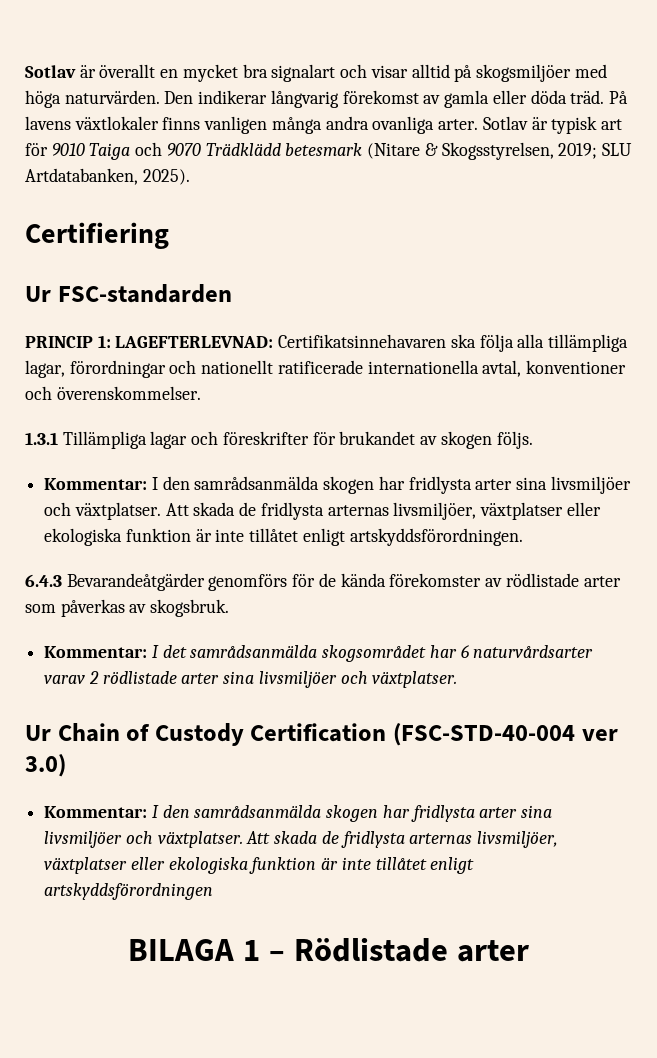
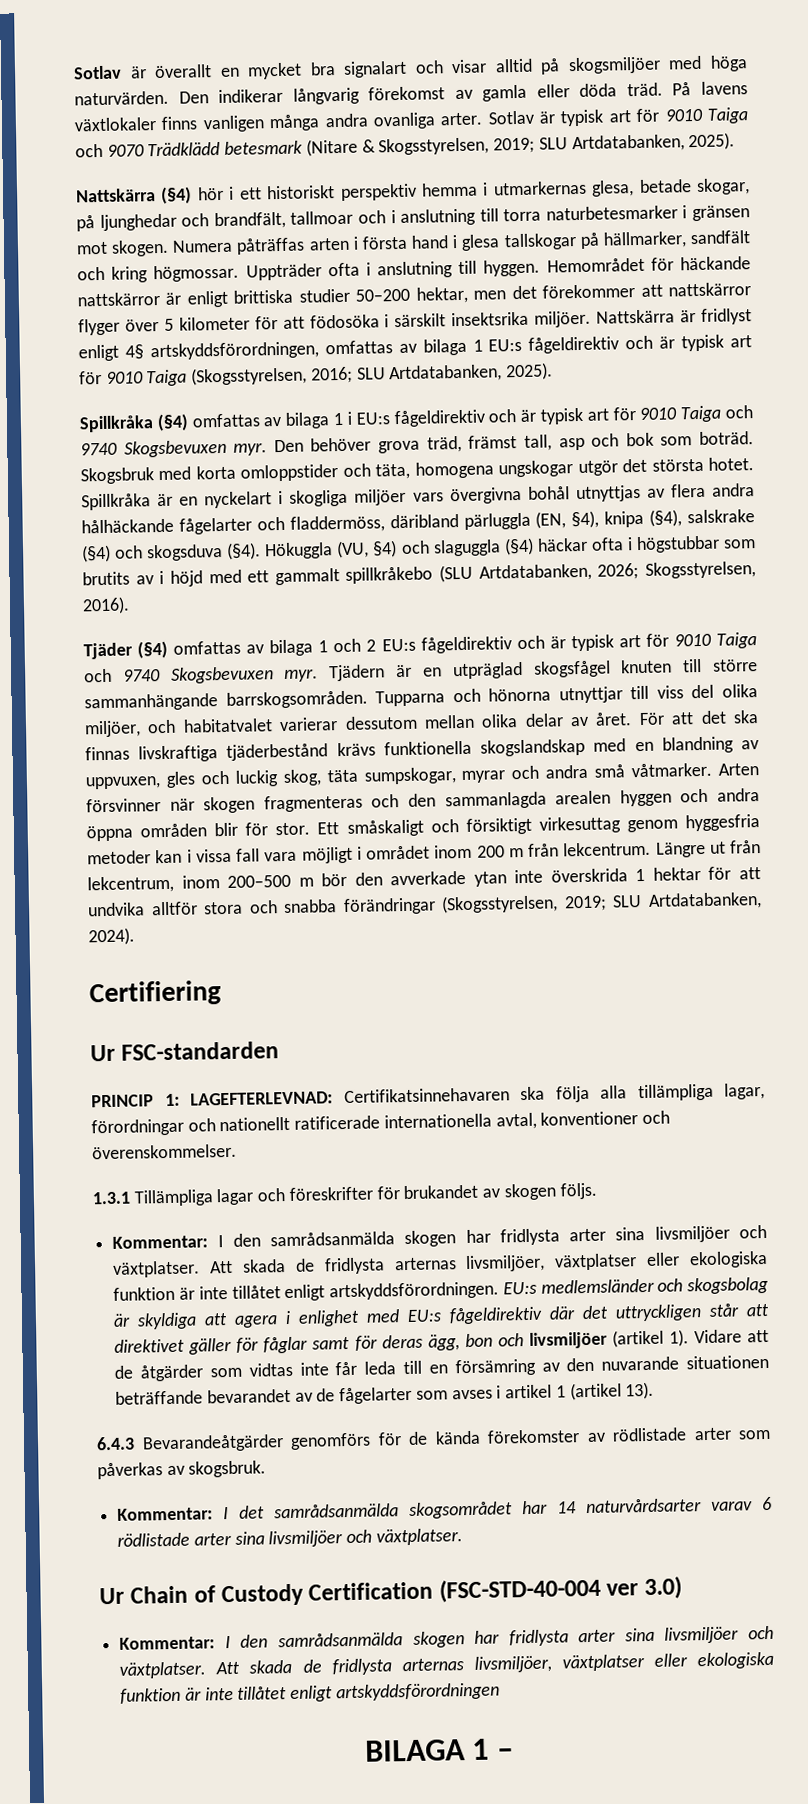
(190, 177) none -> [76,178,750,204] [76,205,750,232] [76,230,751,257] [77,256,751,283] [77,282,751,308] [78,308,752,336] [78,334,752,362] [79,362,554,387] [79,405,753,433] [80,431,755,458] [80,457,754,485] [81,483,756,511] [81,509,755,535] [81,535,756,563] [82,561,756,587] [82,596,130,615] [83,632,757,660] [84,658,759,684] [84,684,758,712] [84,710,759,738] [85,736,759,763] [85,762,759,790] [86,788,761,814] [86,814,760,842] [87,840,761,865] [87,866,762,894] [87,892,762,917] [88,927,135,946] // Nattskärra (§4) hör i ett historiskt perspektiv hemma i utmarkernas glesa, betade skogar, på ljunghedar och brandfält, tallmoar och i anslutning till torra naturbetesmarker i gränsen mot skogen. Numera påträffas arten i första hand i glesa tallskogar på hällmarker, sandfält och kring högmossar. Uppträder ofta i anslutning till hyggen. Hemområdet för häckande nattskärror är enligt brittiska studier 50–200 hektar, men det förekommer att nattskärror flyger över 5 kilometer för att födosöka i särskilt insektsrika miljöer. Nattskärra är fridlyst enligt 4§ artskyddsförordningen, omfattas av bilaga 1 EU:s fågeldirektiv och är typisk art för 9010 Taiga (Skogsstyrelsen, 2016; SLU Artdatabanken, 2025). // Spillkråka (§4) omfattas av bilaga 1 i EU:s fågeldirektiv och är typisk art för 9010 Taiga och 9740 Skogsbevuxen myr. Den behöver grova träd, främst tall, asp och bok som boträd. Skogsbruk med korta omloppstider och täta, homogena ungskogar utgör det största hotet. Spillkråka är en nyckelart i skogliga miljöer vars övergivna bohål utnyttjas av flera andra hålhäckande fågelarter och fladdermöss, däribland pärluggla (EN, §4), knipa (§4), salskrake (§4) och skogsduva (§4). Hökuggla (VU, §4) och slaguggla (§4) häckar ofta i högstubbar som brutits av i höjd med ett gammalt spillkråkebo (SLU Artdatabanken, 2026; Skogsstyrelsen, 2016). // Tjäder (§4) omfattas av bilaga 1 och 2 EU:s fågeldirektiv och är typisk art för 9010 Taiga och 9740 Skogsbevuxen myr. Tjädern är en utpräglad skogsfågel knuten till större sammanhängande barrskogsområden. Tupparna och hönorna utnyttjar till viss del olika miljöer, och habitatvalet varierar dessutom mellan olika delar av året. För att det ska finnas livskraftiga tjäderbestånd krävs funktionella skogslandskap med en blandning av uppvuxen, gles och luckig skog, täta sumpskogar, myrar och andra små våtmarker. Arten försvinner när skogen fragmenteras och den sammanlagda arealen hyggen och andra öppna områden blir för stor. Ett småskaligt och försiktigt virkesuttag genom hyggesfria metoder kan i vissa fall vara möjligt i området inom 200 m från lekcentrum. Längre ut från lekcentrum, inom 200–500 m bör den avverkade ytan inte överskrida 1 hektar för att undvika alltför stora och snabba förändringar (Skogsstyrelsen, 2019; SLU Artdatabanken, 2024).
(523, 537) none -> [502,1276,769,1295] [113,1303,770,1330] [114,1329,770,1355] [114,1354,770,1382] [115,1381,655,1405] EU:s medlemsländer och skogsbolag är skyldiga att agera i enlighet med EU:s fågeldirektiv där det uttryckligen står att direktivet gäller för fåglar samt för deras ägg, bon och livsmiljöer (artikel 1). Vidare att de åtgärder som vidtas inte får leda till en försämring av den nuvarande situationen beträffande bevarandet av de fågelarter som avses i artikel 1 (artikel 13).
[460,645,469,658] 6 -> [557,1501,578,1514] 14
[88,671,99,684] 2 -> [762,1496,772,1511] 6
[293,938,529,962] Rödlistade arter -> (514, 1753) none

